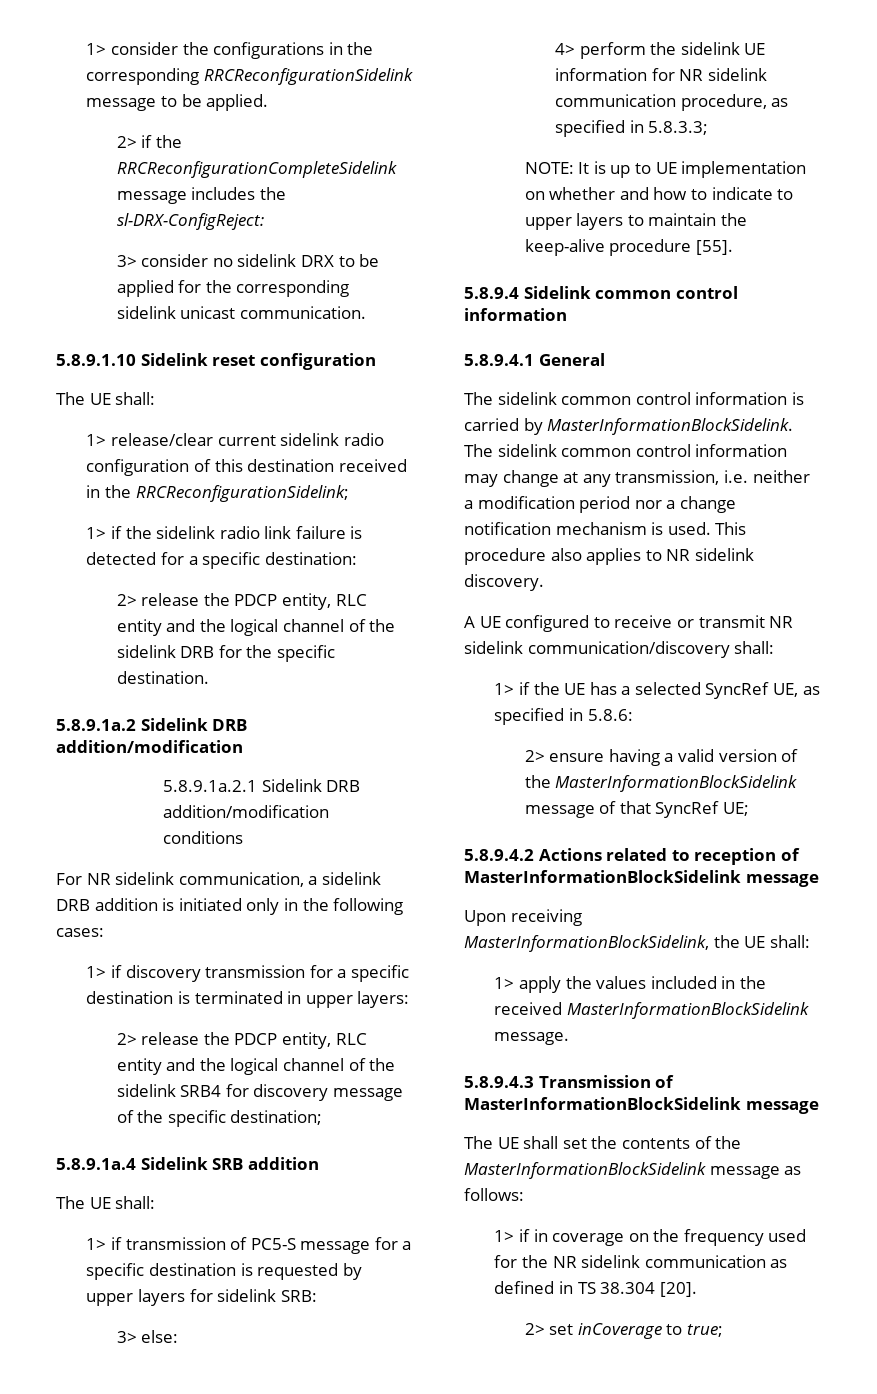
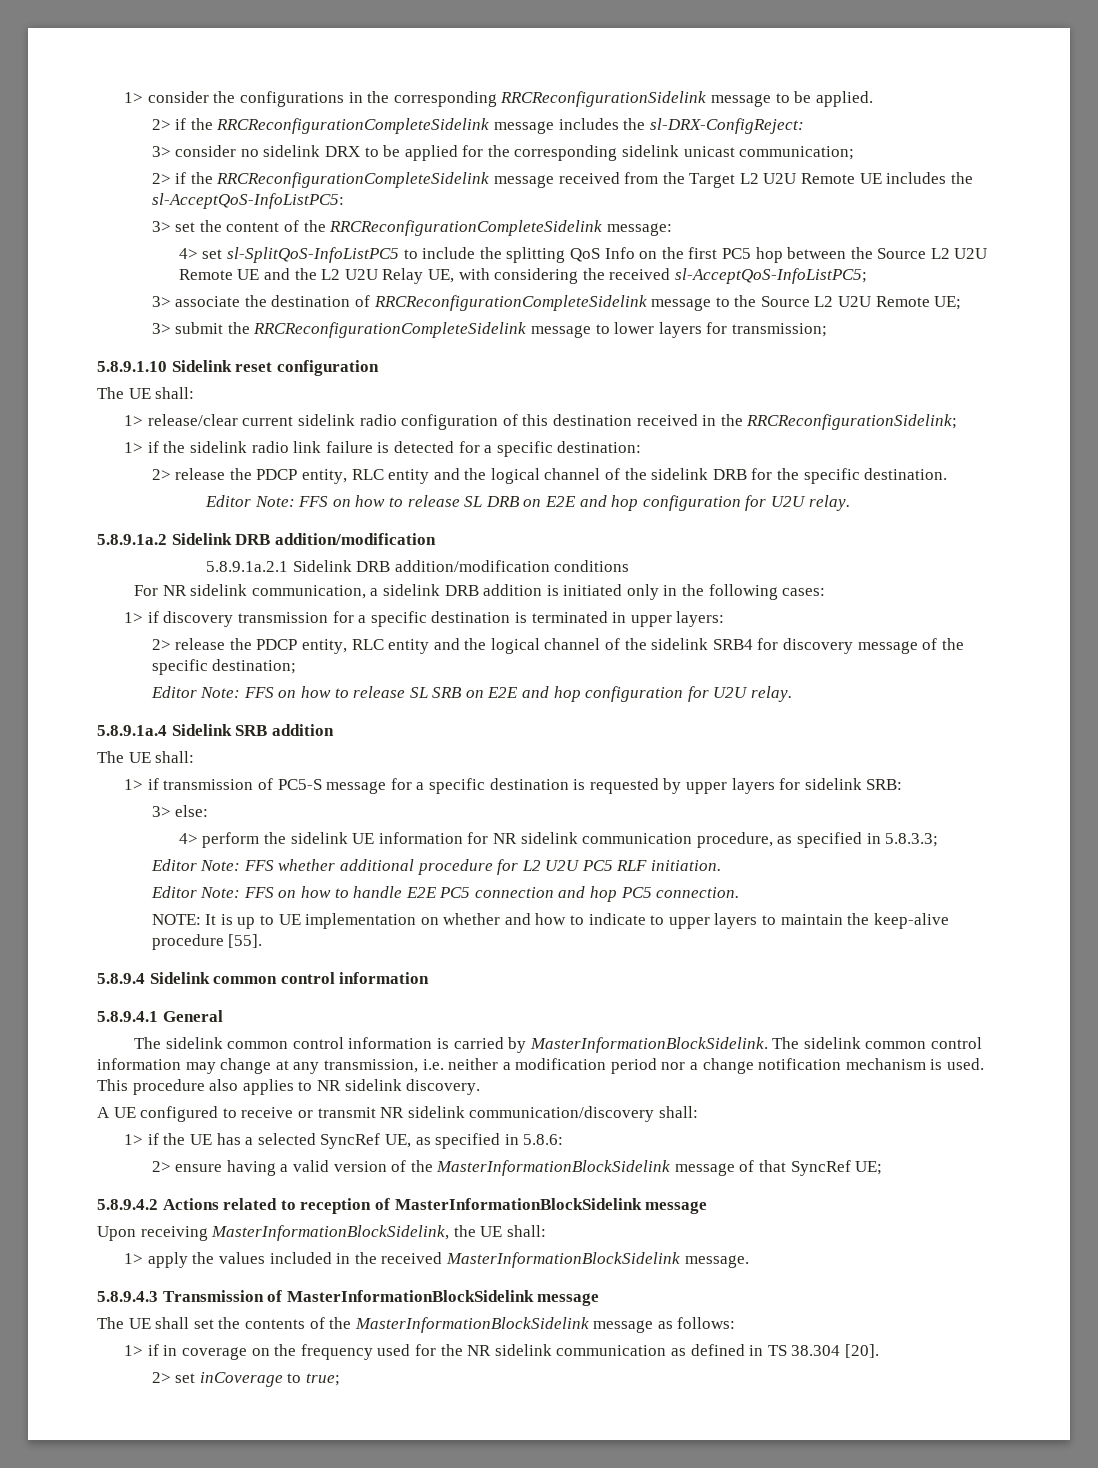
[239,306,366,319] communication. -> [739,146,855,160] [151,172,973,188] [151,193,344,209] [151,220,672,236] [178,247,988,263] [178,268,867,284] [151,295,962,311] [151,322,827,338] communication; // 2> if the RRCReconfigurationCompleteSidelink message received from the Target L2 U2U Remote UE includes the sl-AcceptQoS-InfoListPC5: // 3> set the content of the RRCReconfigurationCompleteSidelink message: // 4> set sl-SplitQoS-InfoListPC5 to include the splitting QoS Info on the first PC5 hop between the Source L2 U2U Remote UE and the L2 U2U Relay UE, with considering the received sl-AcceptQoS-InfoListPC5; // 3> associate the destination of RRCReconfigurationCompleteSidelink message to the Source L2 U2U Remote UE; // 3> submit the RRCReconfigurationCompleteSidelink message to lower layers for transmission;
(209, 677) none -> [205,495,850,511] // Editor Note: FFS on how to release SL DRB on E2E and hop configuration for U2U relay.
(323, 1117) none -> [150,686,792,702] // Editor Note: FFS on how to release SL SRB on E2E and hop configuration for U2U relay.
(709, 128) none -> [150,859,722,875] [150,886,740,902] // Editor Note: FFS whether additional procedure for L2 U2U PC5 RLF initiation. // Editor Note: FFS on how to handle E2E PC5 connection and hop PC5 connection.

